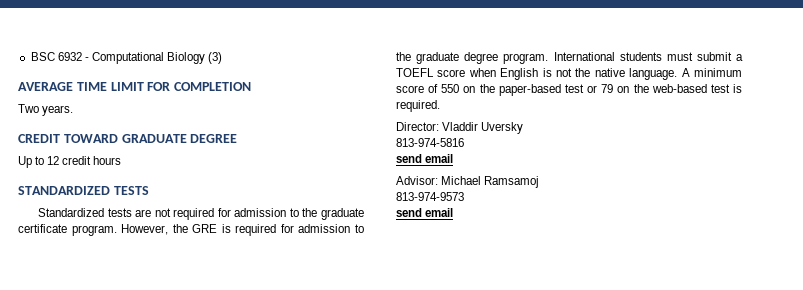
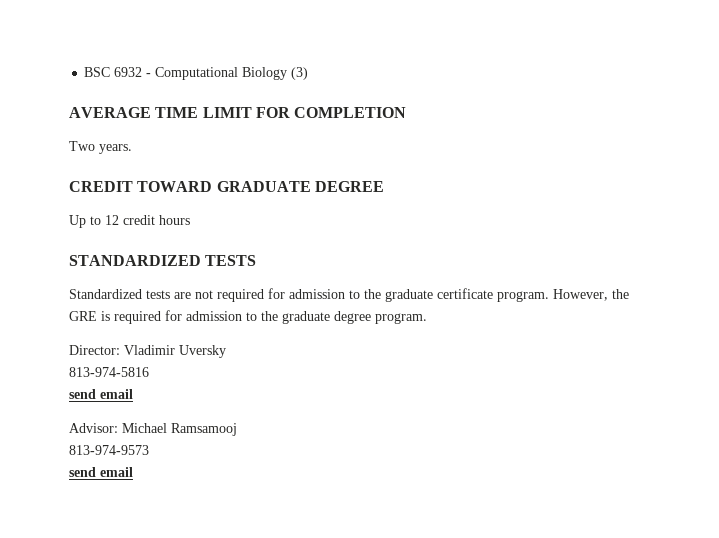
[553,52,743,61] [396,68,742,80] [396,84,742,96] [396,100,440,112] International students must submit a TOEFL score when English is not the native language. A minimum score of 550 on the paper-based test or 79 on the web-based test is required. -> (427, 318) none
[442,122,479,131] Vladdir -> [124,345,175,355] Vladimir
[484,176,540,188] Ramsamoj -> [171,423,237,436] Ramsamooj

